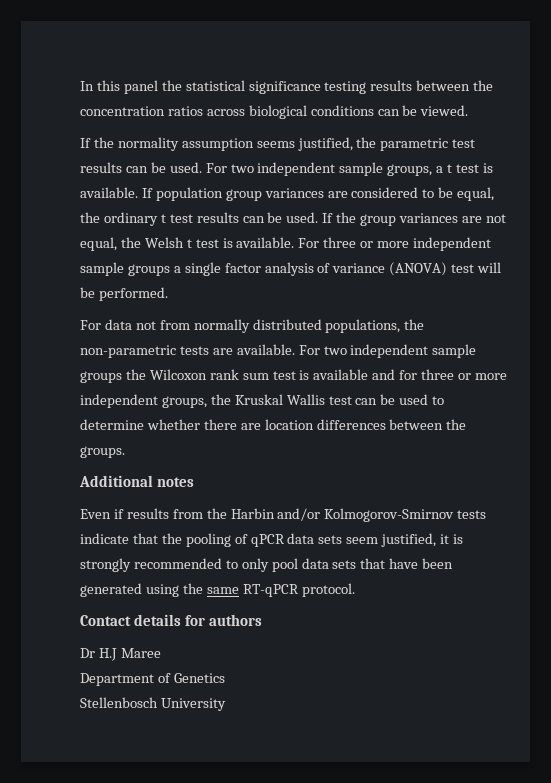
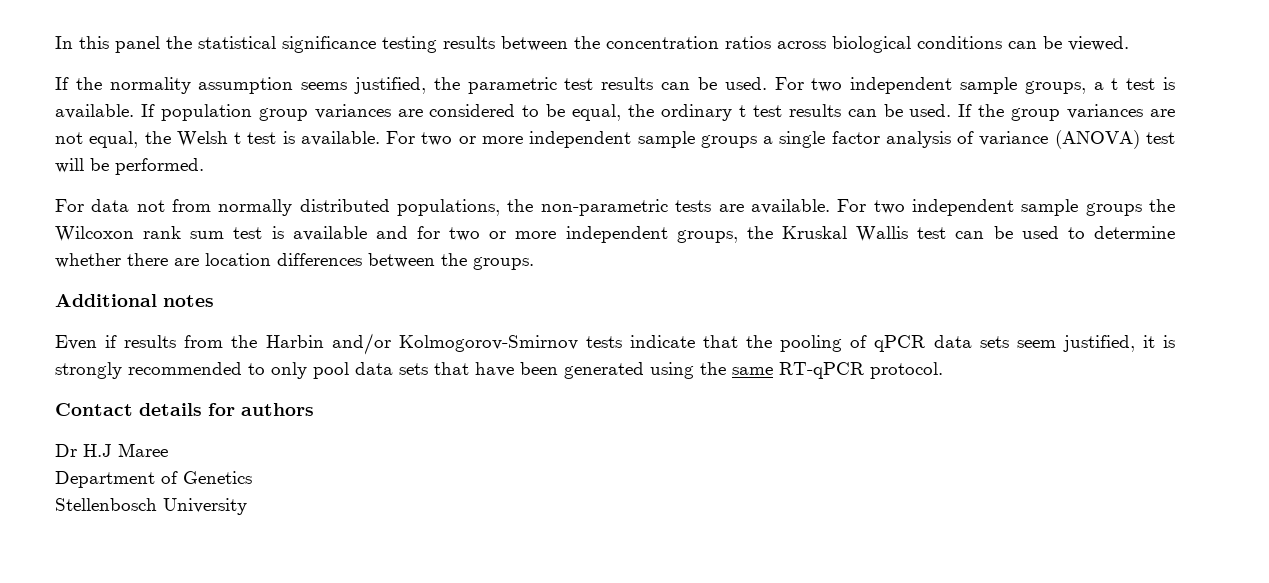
[323,237,357,248] three -> [421,132,453,146] two
[421,369,455,380] three -> [449,227,481,241] two

